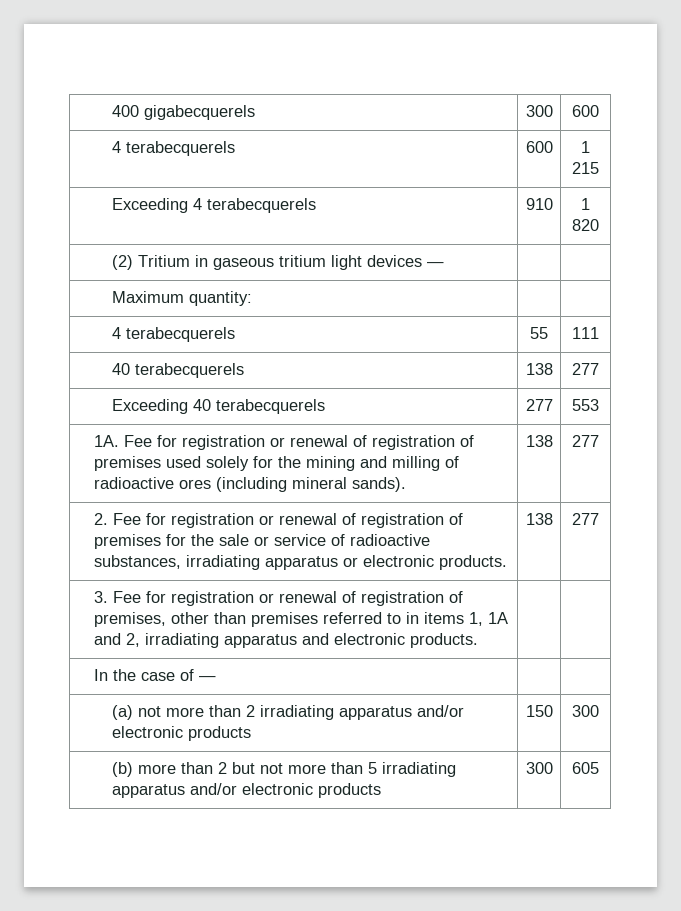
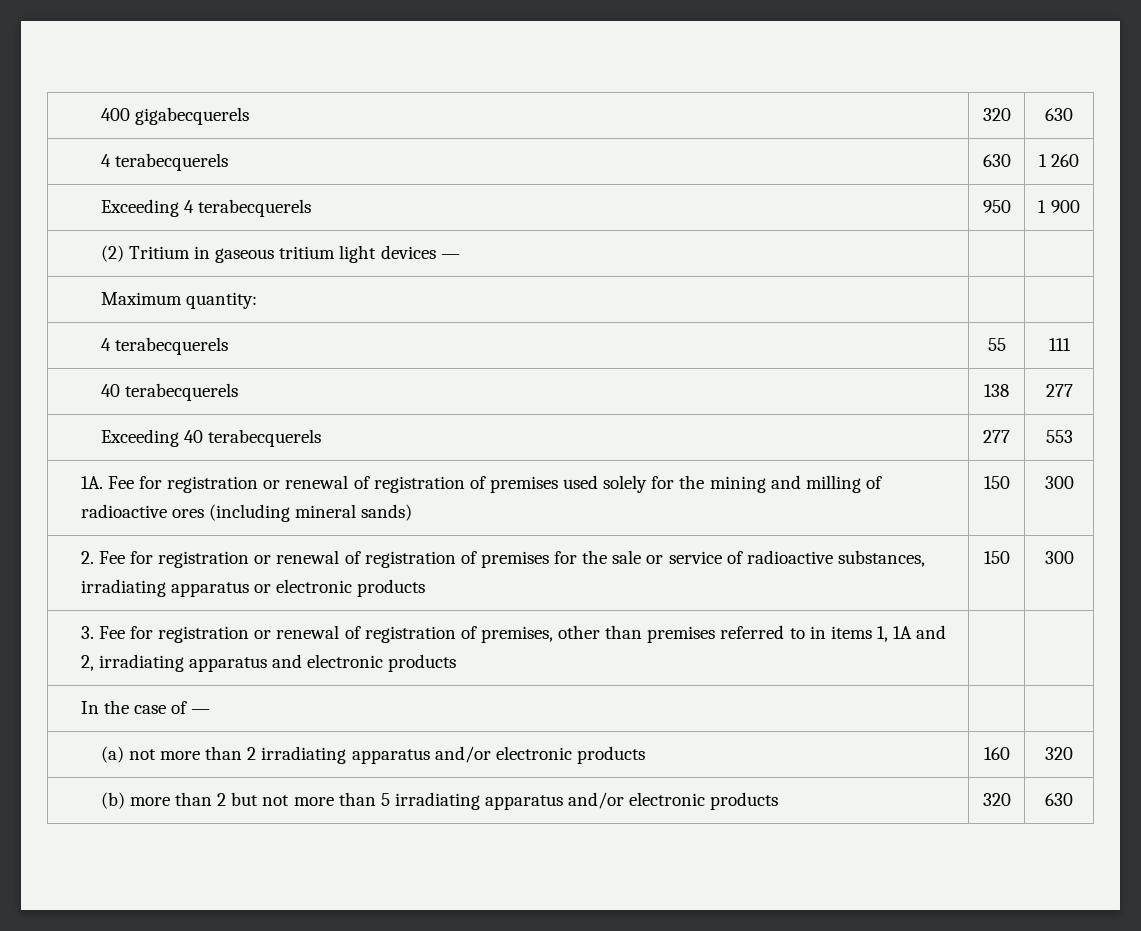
[525,105,553,117] [572,105,599,117] [112,141,236,156] [525,141,553,153] [581,141,590,153] [572,162,599,174] 300 | 600 // 4 terabecquerels | 600 | 1 215 -> [982,108,1011,121] [1045,108,1073,121] [100,153,228,171] [982,154,1011,167] [1038,154,1080,167] 320 | 630 // 4 terabecquerels | 630 | 1 260
[525,198,553,210] [581,198,590,210] [572,219,599,231] 910 | 1 820 -> [982,200,1011,213] [1038,200,1080,213] 950 | 1 900
[352,477,407,492] [525,435,553,447] [572,435,599,447] sands). | 138 | 277 -> [361,504,413,521] [983,476,1010,489] [1044,476,1074,489] sands) | 150 | 300
[439,555,508,570] [525,513,553,525] [572,513,599,525] products. | 138 | 277 -> [357,579,426,597] [983,551,1010,564] [1044,551,1074,564] products | 150 | 300
[410,633,479,648] products. -> [388,654,457,672] products
[525,705,553,717] [572,705,599,717] 150 | 300 -> [983,747,1010,760] [1045,747,1073,760] 160 | 320
[525,762,553,774] [572,762,599,774] 300 | 605 -> [982,793,1011,806] [1045,793,1073,806] 320 | 630

